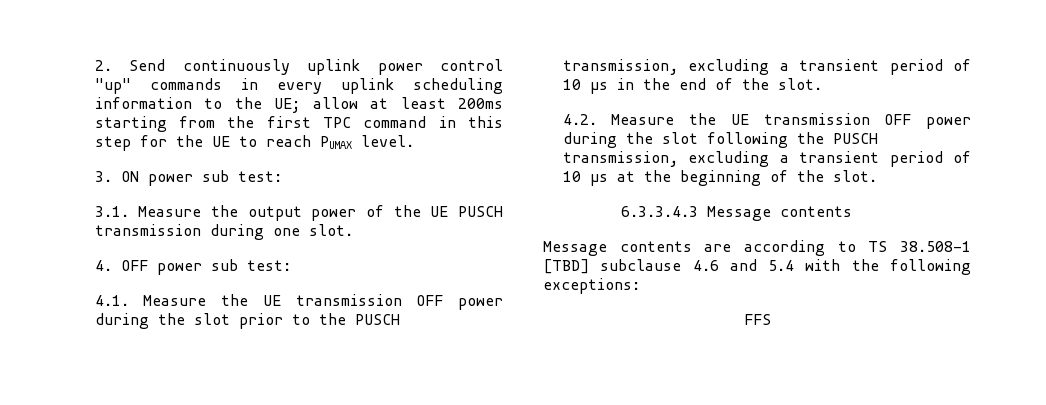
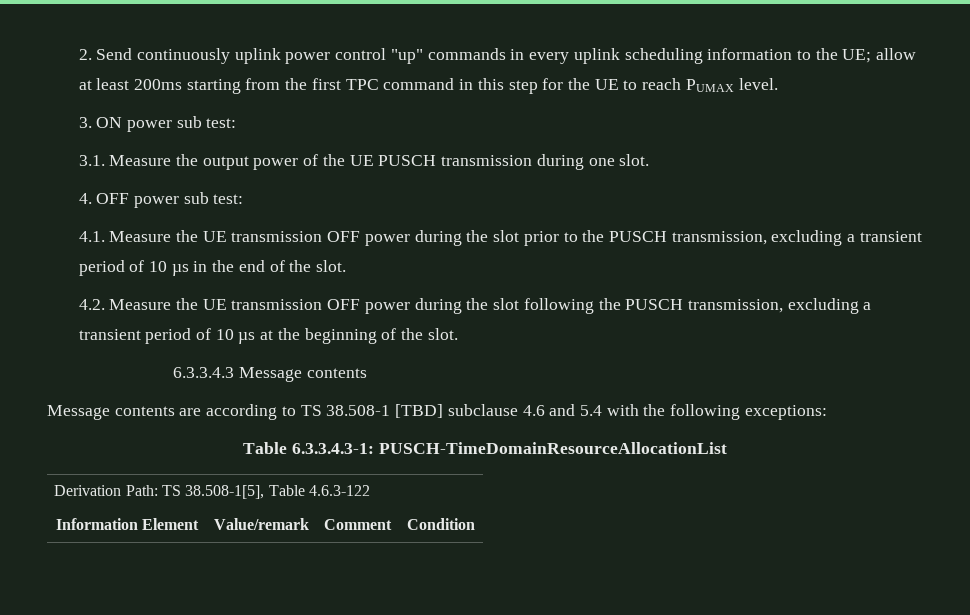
[743,314,771,325] FFS -> [243,442,727,454] [54,485,370,499] [55,518,200,530] [214,518,309,530] [324,519,392,530] [406,518,475,530] Table 6.3.3.4.3-1: PUSCH-TimeDomainResourceAllocationList // Derivation Path: TS 38.508-1[5], Table 4.6.3-122 // Information Element | Value/remark | Comment | Condition

